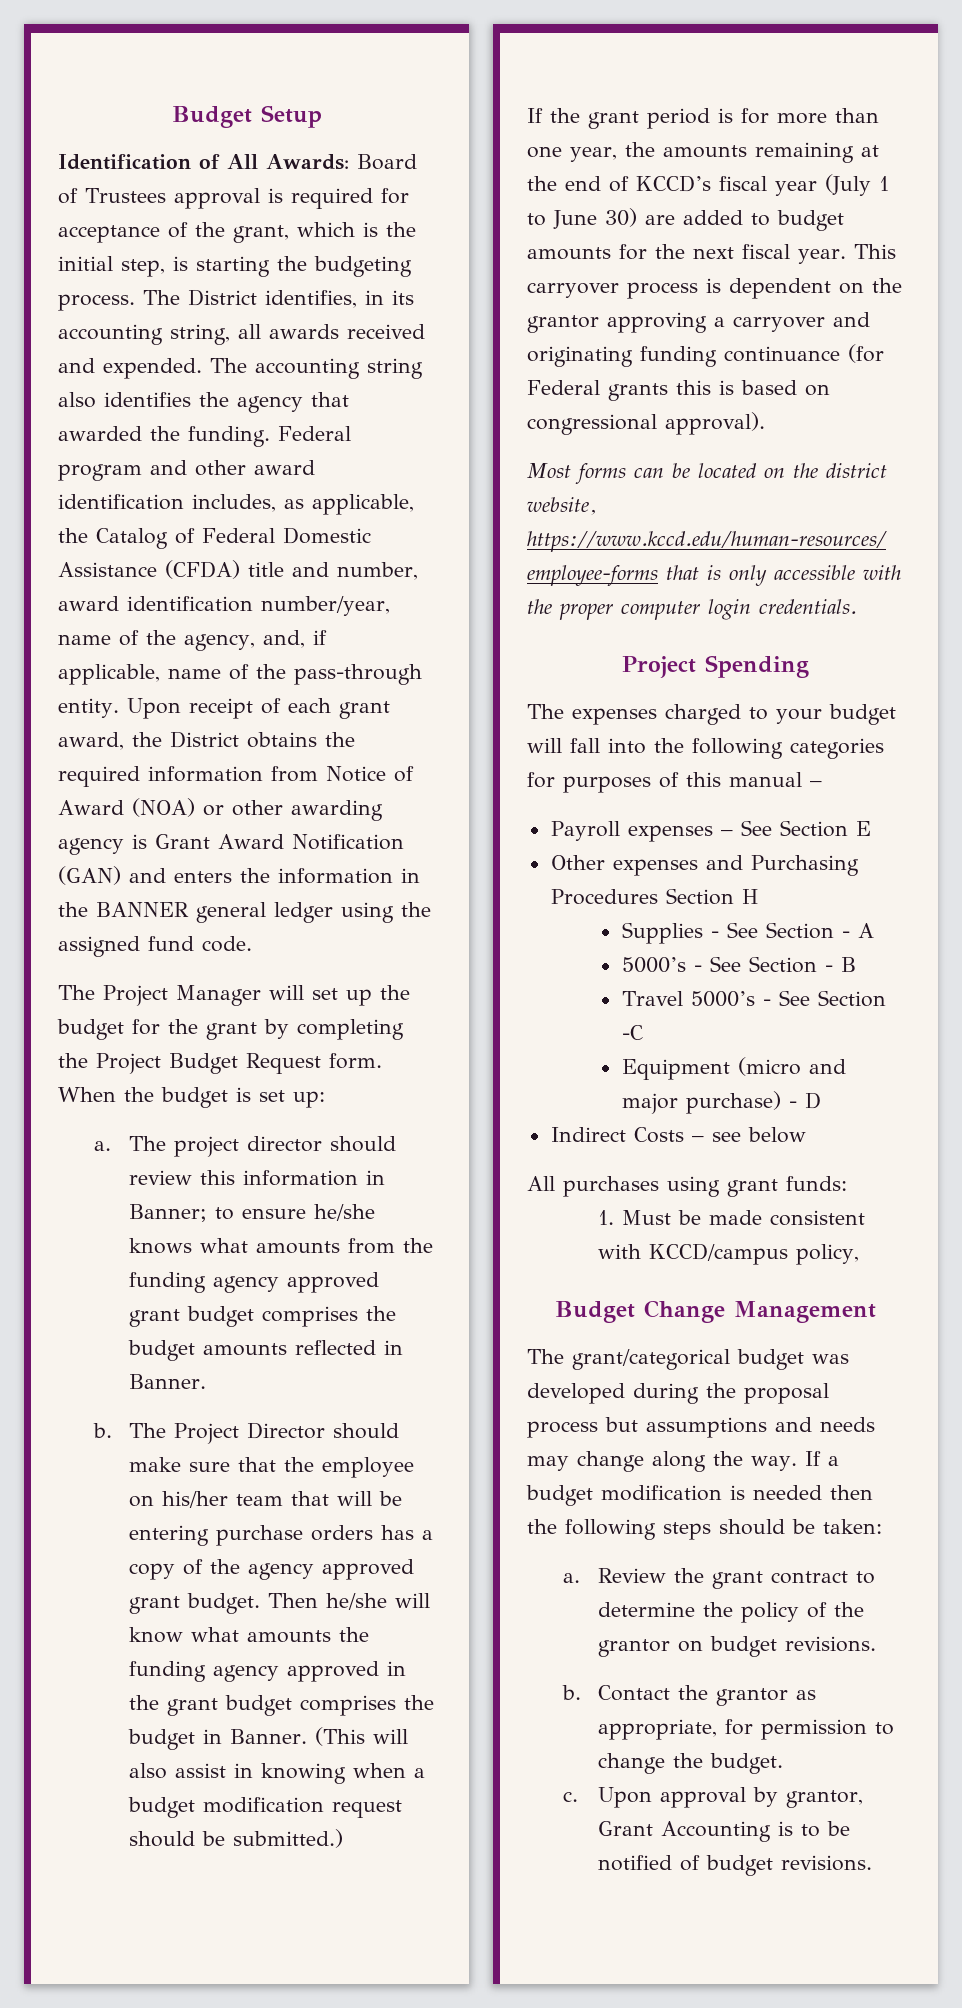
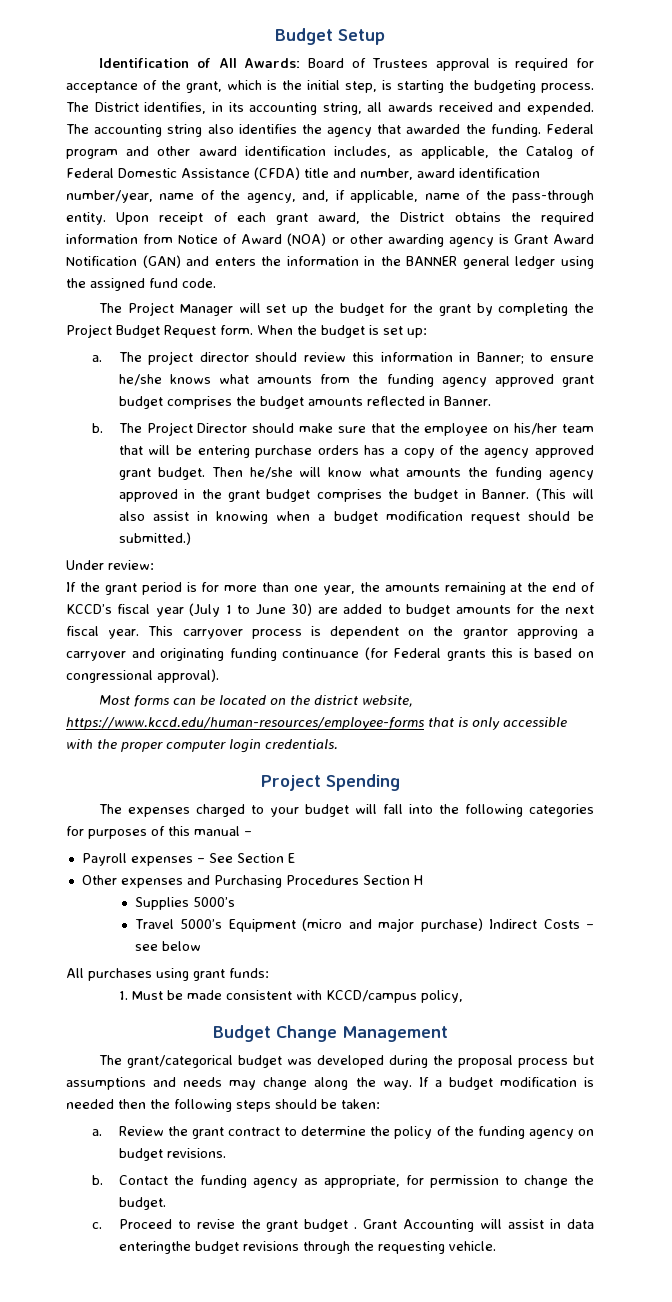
(344, 1838) none -> [66,560,154,570] // Under review:
[710,922,874,939] [621,956,856,973] [621,990,886,1007] [621,1025,643,1040] - See Section - A // 5000’s - See Section - B // Travel 5000’s - See Section -C // -> [192,897,235,907] [134,919,223,929] 5000’s // Travel 5000’s
[788,1092,821,1109] - D // -> (483, 925) none
[598,1639,671,1657] grantor -> [477,1126,574,1139] funding agency
[716,1688,789,1706] grantor -> [199,1175,298,1188] funding agency
[598,1787,864,1808] [598,1821,851,1842] [598,1855,873,1876] Upon approval by grantor, Grant Accounting is to be notified of budget revisions. -> [118,1219,594,1232] [118,1241,496,1254] Proceed to revise the grant budget . Grant Accounting will assist in data enteringthe budget revisions through the requesting vehicle.

